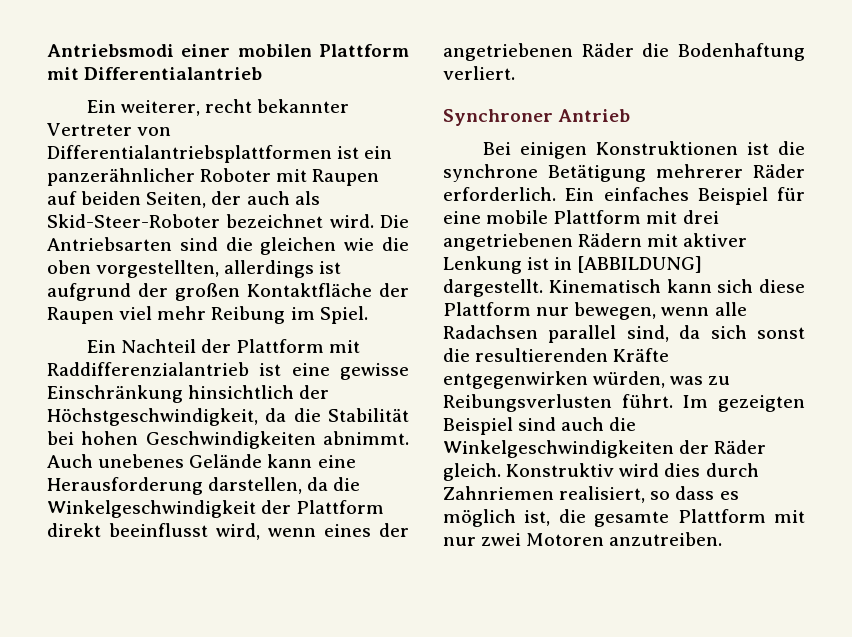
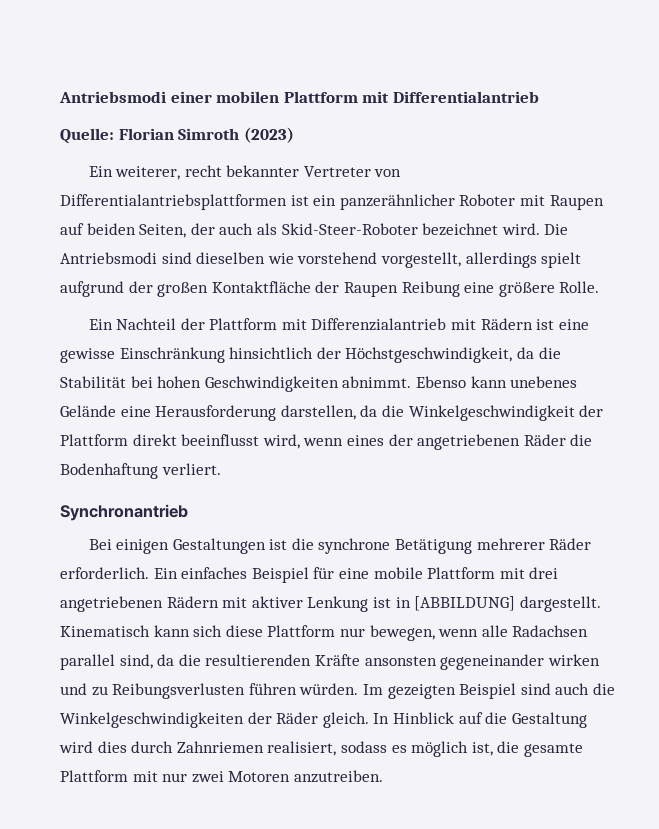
(263, 73) none -> [60,127,294,144] // Quelle: Florian Simroth (2023)
[47,237,410,255] [47,260,342,278] Antriebsarten sind die gleichen wie die oben vorgestellten, allerdings ist -> [60,252,582,268] Antriebsmodi sind dieselben wie vorstehend vorgestellt, allerdings spielt
[119,306,368,324] viel mehr Reibung im Spiel. -> [401,281,600,297] Reibung eine größere Rolle.
[47,362,249,376] Raddifferenzialantrieb -> [311,318,533,331] Differenzialantrieb mit Rädern
[47,454,93,468] Auch -> [415,376,507,388] Ebenso kann
[267,454,313,468] kann -> (116, 411) none
[443,109,631,126] Synchroner Antrieb -> [60,504,188,521] Synchronantrieb
[595,141,738,155] Konstruktionen -> [172,538,266,554] Gestaltungen
[710,325,805,339] sich sonst -> (175, 660) none
[443,371,731,389] [443,394,673,412] entgegenwirken würden, was zu Reibungsverlusten führt. -> [364,654,600,670] [60,683,359,699] ansonsten gegeneinander wirken und zu Reibungsverlusten führen würden.
[506,463,615,477] Konstruktiv -> [373,712,587,728] In Hinblick auf die Gestaltung
[650,486,715,500] so dass -> [340,741,387,753] sodass

